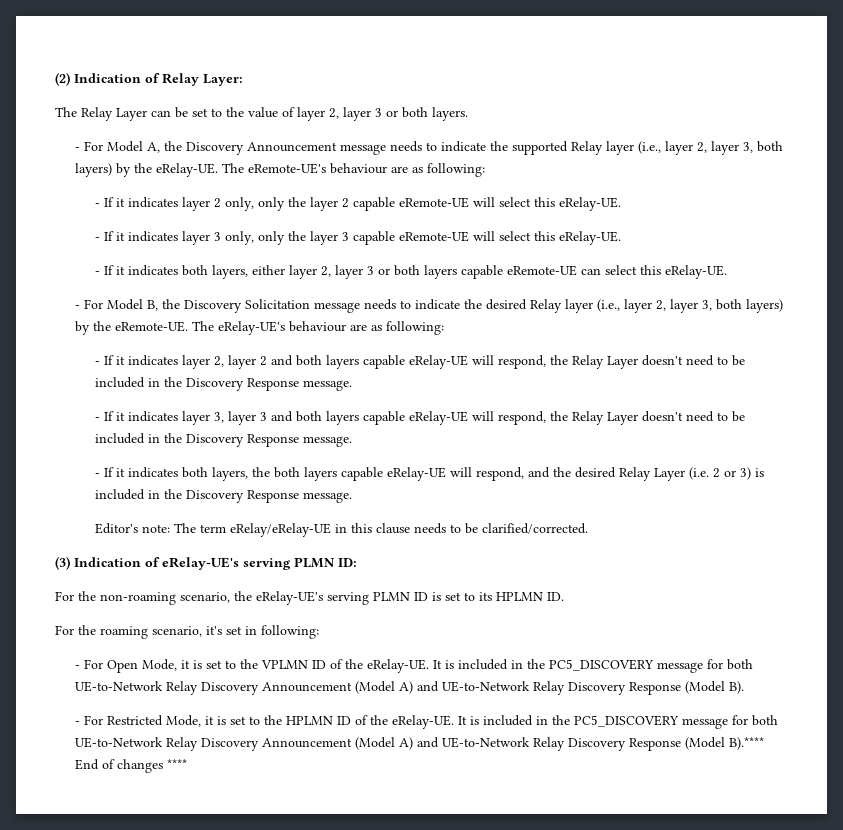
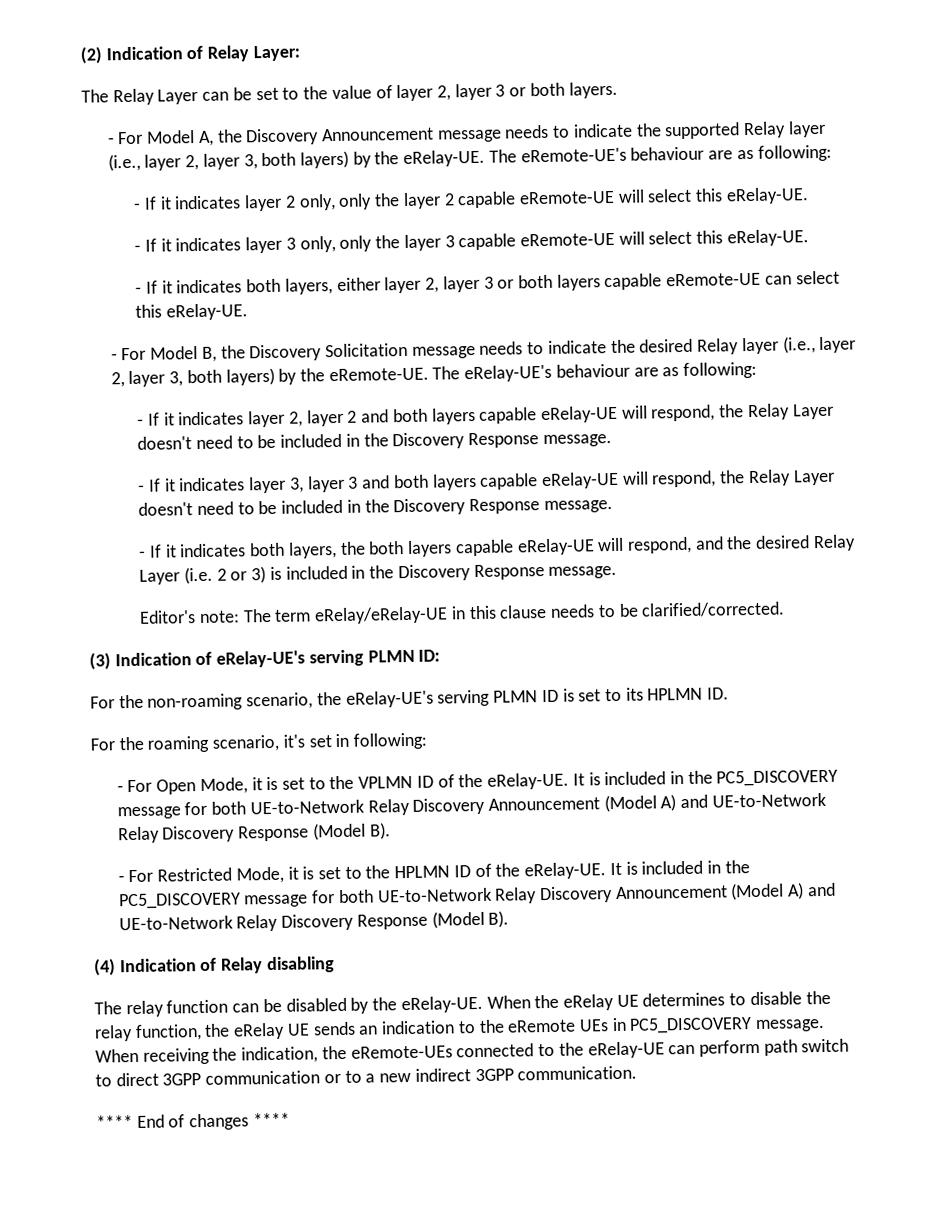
[728,737,764,750] B).**** -> [488,910,510,928] [93,956,335,976] [94,990,831,1018] [94,1017,826,1042] [95,1038,850,1065] [95,1065,638,1087] [96,1115,133,1129] B). // (4) Indication of Relay disabling // The relay function can be disabled by the eRelay-UE. When the eRelay UE determines to disable the relay function, the eRelay UE sends an indication to the eRemote UEs in PC5_DISCOVERY message. When receiving the indication, the eRemote-UEs connected to the eRelay-UE can perform path switch to direct 3GPP communication or to a new indirect 3GPP communication. // ****

